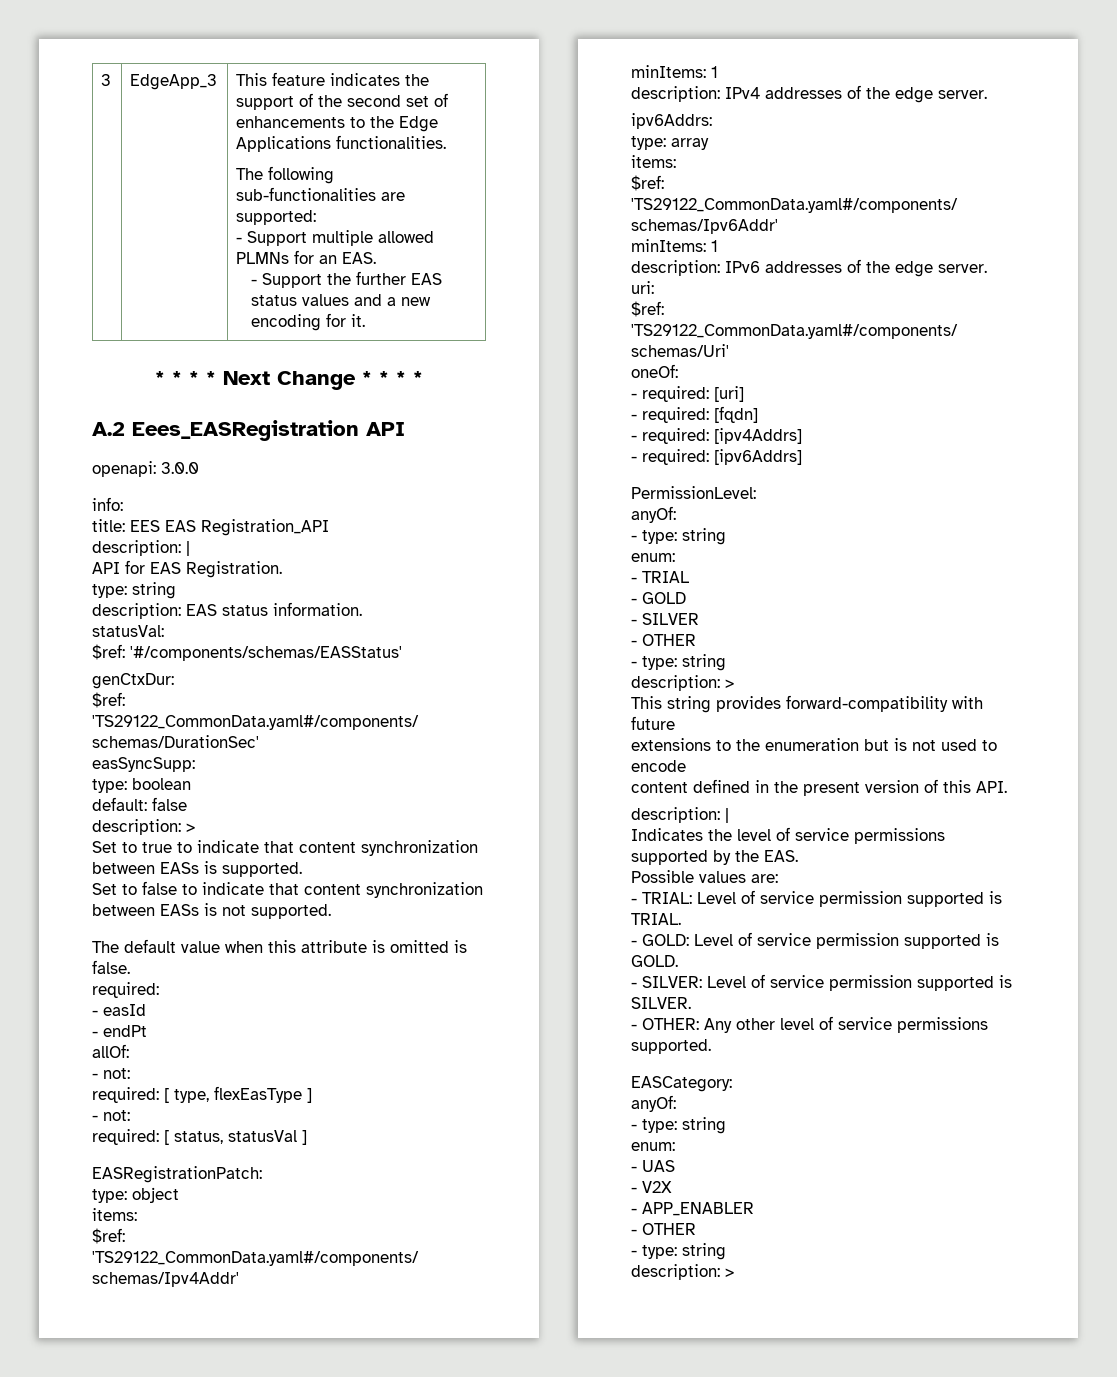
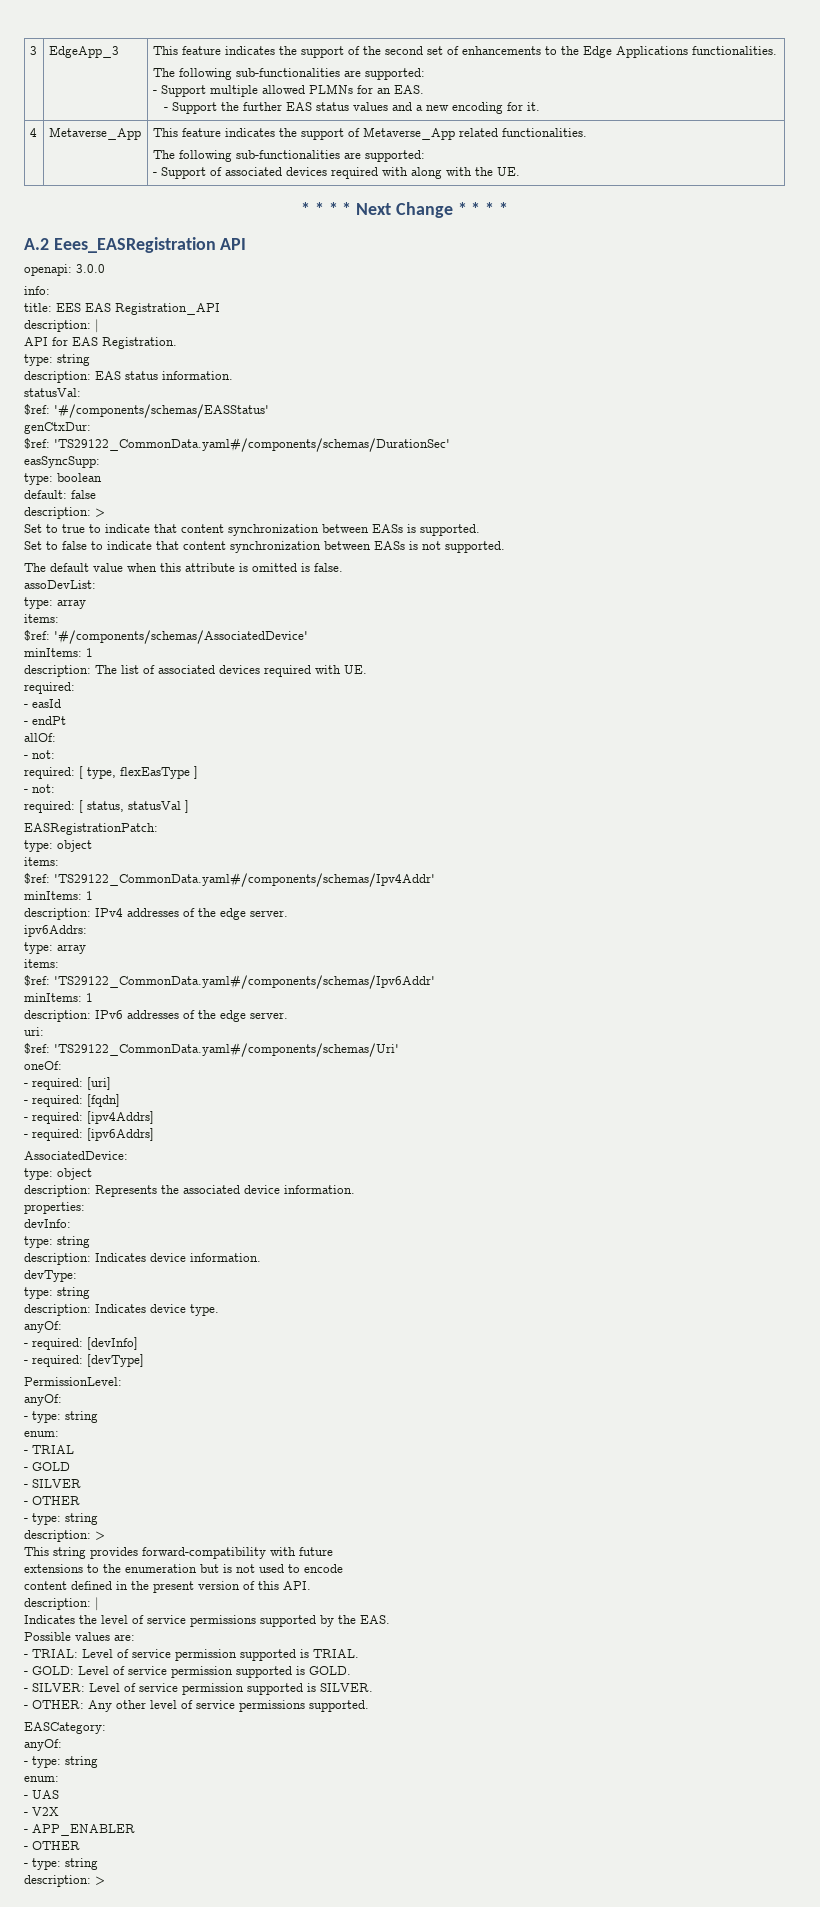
(365, 320) none -> [29,128,37,137] [48,127,141,140] [152,127,587,140] [152,150,425,162] [152,167,520,179] // 4 | Metaverse_App | This feature indicates the support of Metaverse_App related functionalities. // The following sub-functionalities are supported: // - Support of associated devices required with along with the UE.
(130, 967) none -> [24,580,96,589] [24,597,86,609] [24,614,59,623] [24,630,308,644] [24,648,93,657] [24,665,367,677] // assoDevList: // type: array // items: // $ref: '#/components/schemas/AssociatedDevice' // minItems: 1 // description: The list of associated devices required with UE.
(802, 457) none -> [24,1151,128,1160] [24,1168,92,1180] [24,1185,355,1197] [24,1202,85,1214] [24,1219,71,1228] [24,1236,90,1248] [24,1253,261,1265] [24,1270,77,1282] [24,1287,90,1299] [24,1304,219,1316] [24,1321,62,1333] [24,1337,138,1350] [24,1354,144,1367] // AssociatedDevice: // type: object // description: Represents the associated device information. // properties: // devInfo: // type: string // description: Indicates device information. // devType: // type: string // description: Indicates device type. // anyOf: // - required: [devInfo] // - required: [devType]

